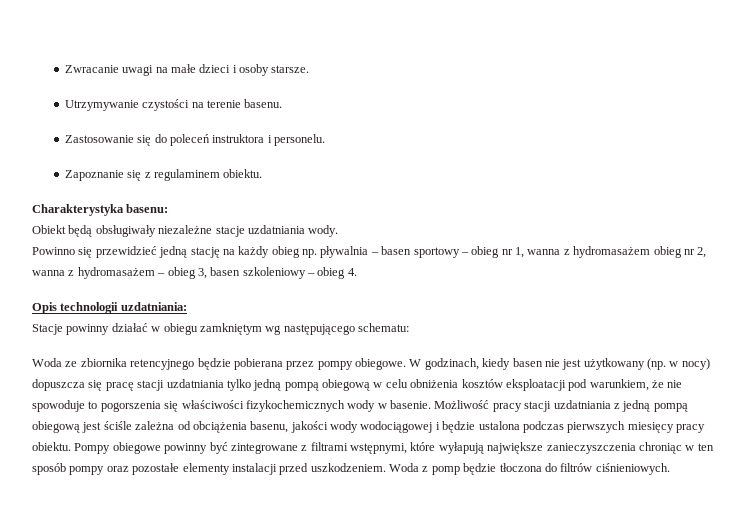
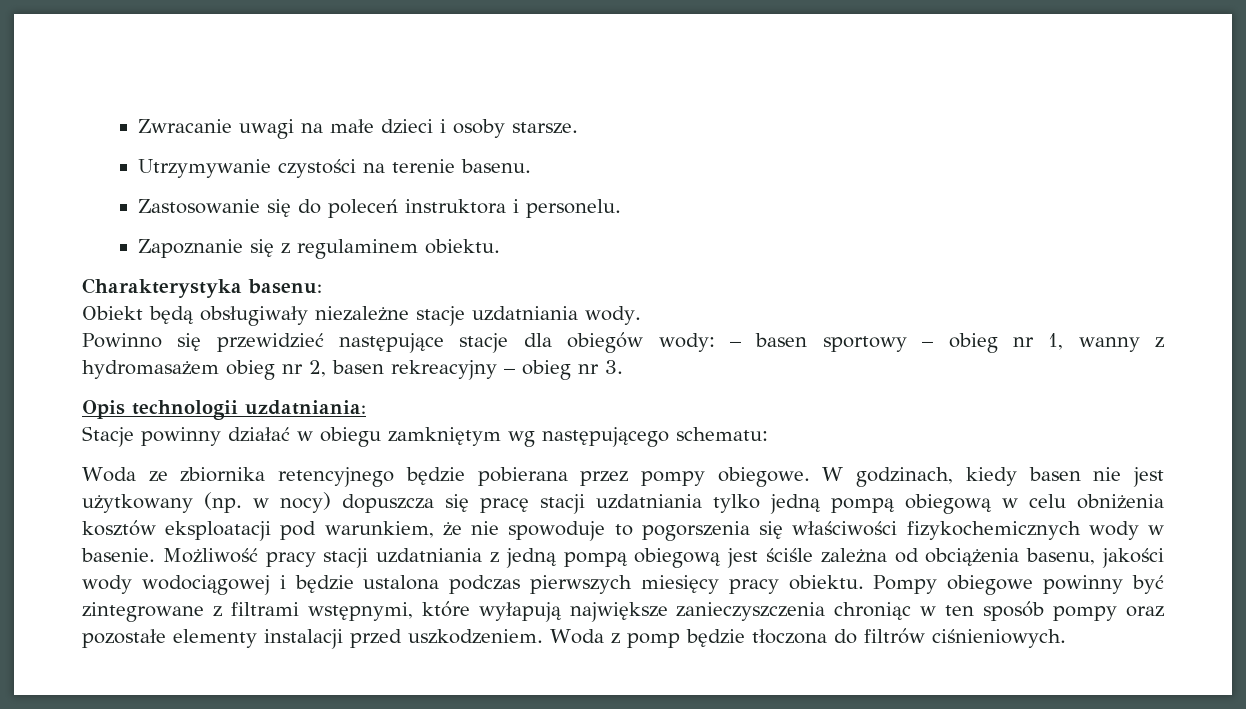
[159,246,369,258] jedną stację na każdy obieg np. pływalnia -> [339,332,715,353] następujące stacje dla obiegów wody:
[527,249,561,255] wanna -> [1078,337,1140,352] wanny
[32,267,357,279] wanna z hydromasażem – obieg 3, basen szkoleniowy – obieg 4. -> [332,360,623,380] basen rekreacyjny – obieg nr 3.

